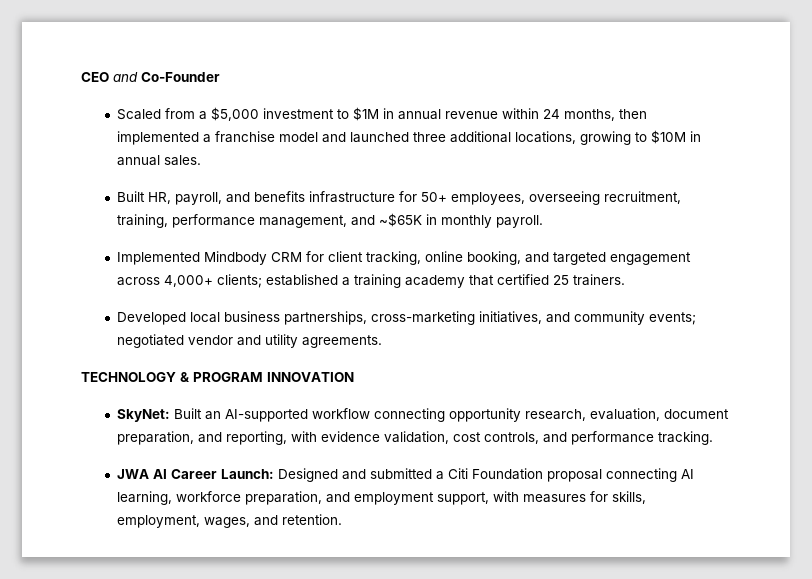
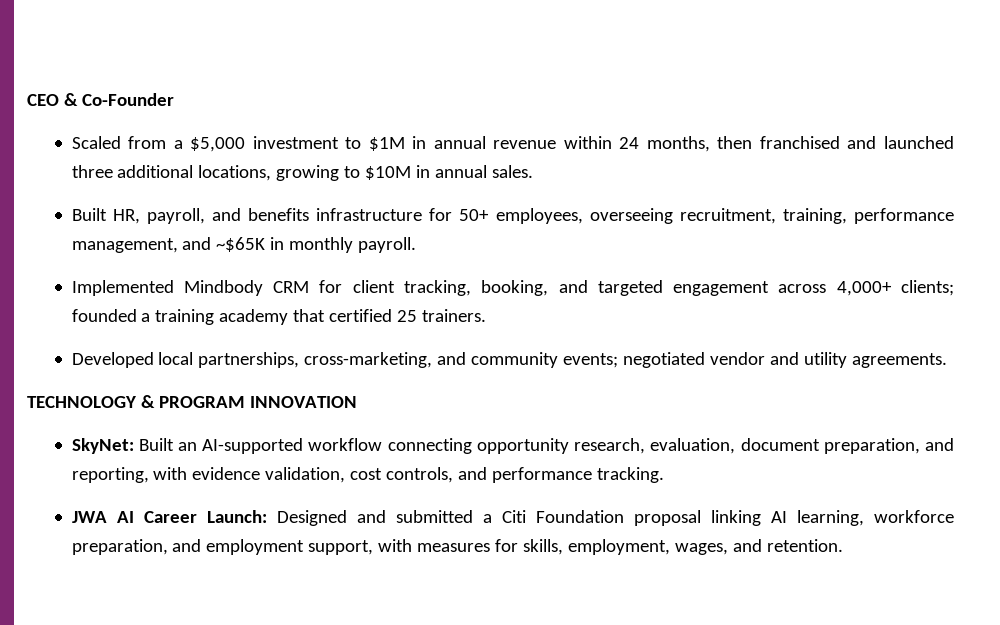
[113,72,138,82] and -> [63,93,78,106] &
[117,131,319,145] implemented a franchise model -> [759,136,840,149] franchised
[425,251,464,262] online -> (471, 288) none
[266,274,339,286] established -> [71,309,137,322] founded
[224,311,543,325] business partnerships, cross-marketing initiatives, -> [198,352,433,368] partnerships, cross-marketing,
[606,468,678,482] connecting -> [710,510,761,526] linking

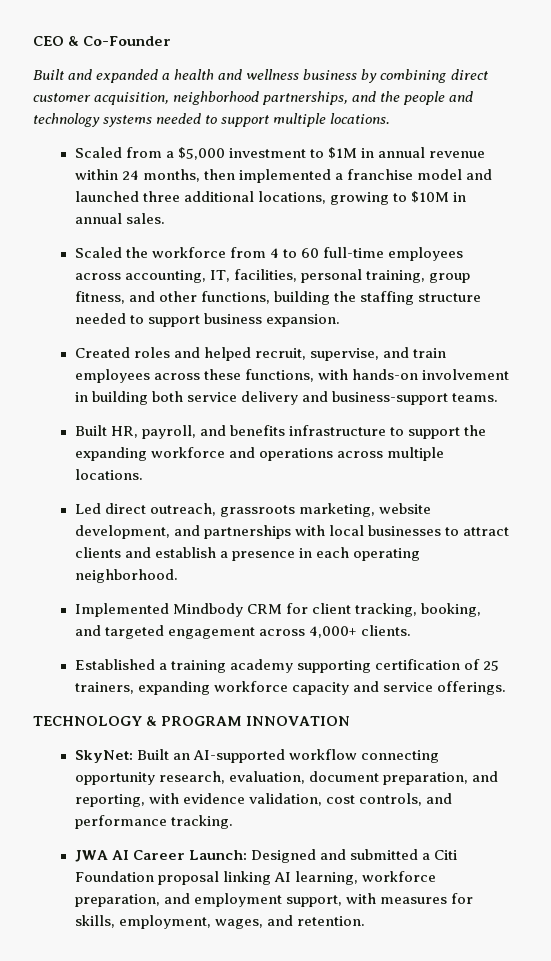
(174, 99) none -> [33,69,488,83] [33,91,474,105] [33,113,391,127] // Built and expanded a health and wellness business by combining direct customer acquisition, neighborhood partnerships, and the people and technology systems needed to support multiple locations.
[759,136,840,149] franchised -> [238,169,462,183] implemented a franchise model
(534, 171) none -> [74,247,464,261] [74,269,470,283] [74,291,481,305] [74,313,340,327] [74,347,446,361] [74,369,509,383] [74,391,498,405] // Scaled the workforce from 4 to 60 full-time employees across accounting, IT, facilities, personal training, group fitness, and other functions, building the staffing structure needed to support business expansion. // Created roles and helped recruit, supervise, and train employees across these functions, with hands-on involvement in building both service delivery and business-support teams.
[429,208,955,224] [71,237,417,253] for 50+ employees, overseeing recruitment, training, performance management, and ~$65K in monthly payroll. -> [389,425,487,439] [74,447,444,461] [74,469,143,480] [74,503,431,517] [74,525,509,539] [74,547,420,561] [74,569,178,583] to support the expanding workforce and operations across multiple locations. // Led direct outreach, grassroots marketing, website development, and partnerships with local businesses to attract clients and establish a presence in each operating neighborhood.
[901,280,954,296] [71,309,137,322] clients; founded -> [360,625,411,636] [74,659,155,670] clients. // Established
[293,309,487,322] [71,352,948,368] that certified 25 trainers. // Developed local partnerships, cross-marketing, and community events; negotiated vendor and utility agreements. -> [296,659,499,673] [74,681,506,695] supporting certification of 25 trainers, expanding workforce capacity and service offerings.

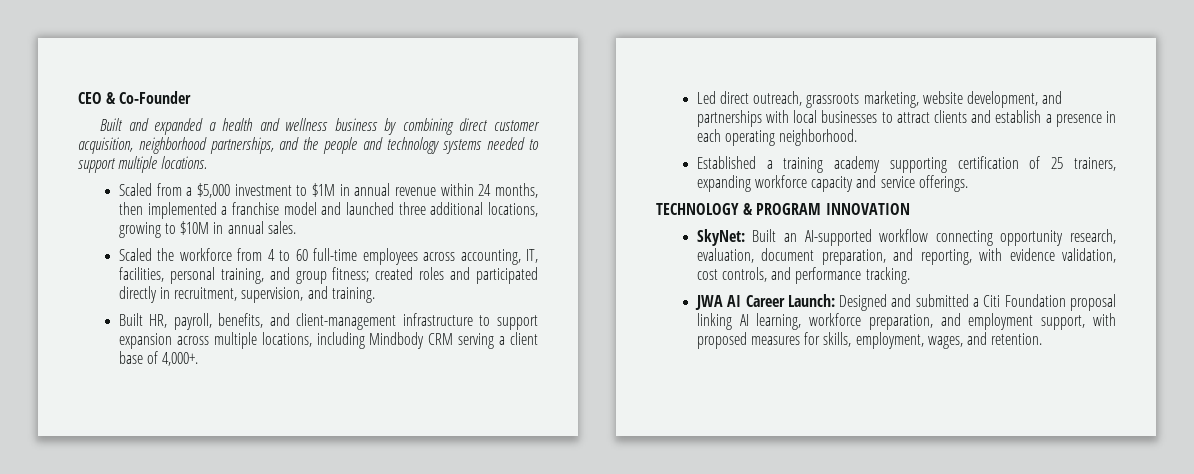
[428,273,470,283] [74,291,481,305] [74,313,340,327] [74,347,446,361] [74,369,509,383] [74,391,498,405] [74,425,487,439] [74,447,444,461] [74,469,143,480] group fitness, and other functions, building the staffing structure needed to support business expansion. // Created roles and helped recruit, supervise, and train employees across these functions, with hands-on involvement in building both service delivery and business-support teams. // Built HR, payroll, and benefits infrastructure to support the expanding workforce and operations across multiple locations. -> [269,267,538,284] [118,286,375,303] [118,313,538,330] [118,332,538,349] [118,351,199,366] and group fitness; created roles and participated directly in recruitment, supervision, and training. // Built HR, payroll, benefits, and client-management infrastructure to support expansion across multiple locations, including Mindbody CRM serving a client base of 4,000+.
[74,603,481,617] [74,625,411,639] // Implemented Mindbody CRM for client tracking, booking, and targeted engagement across 4,000+ clients. -> (858, 137) none
(376, 898) none -> [696,332,747,349] proposed

